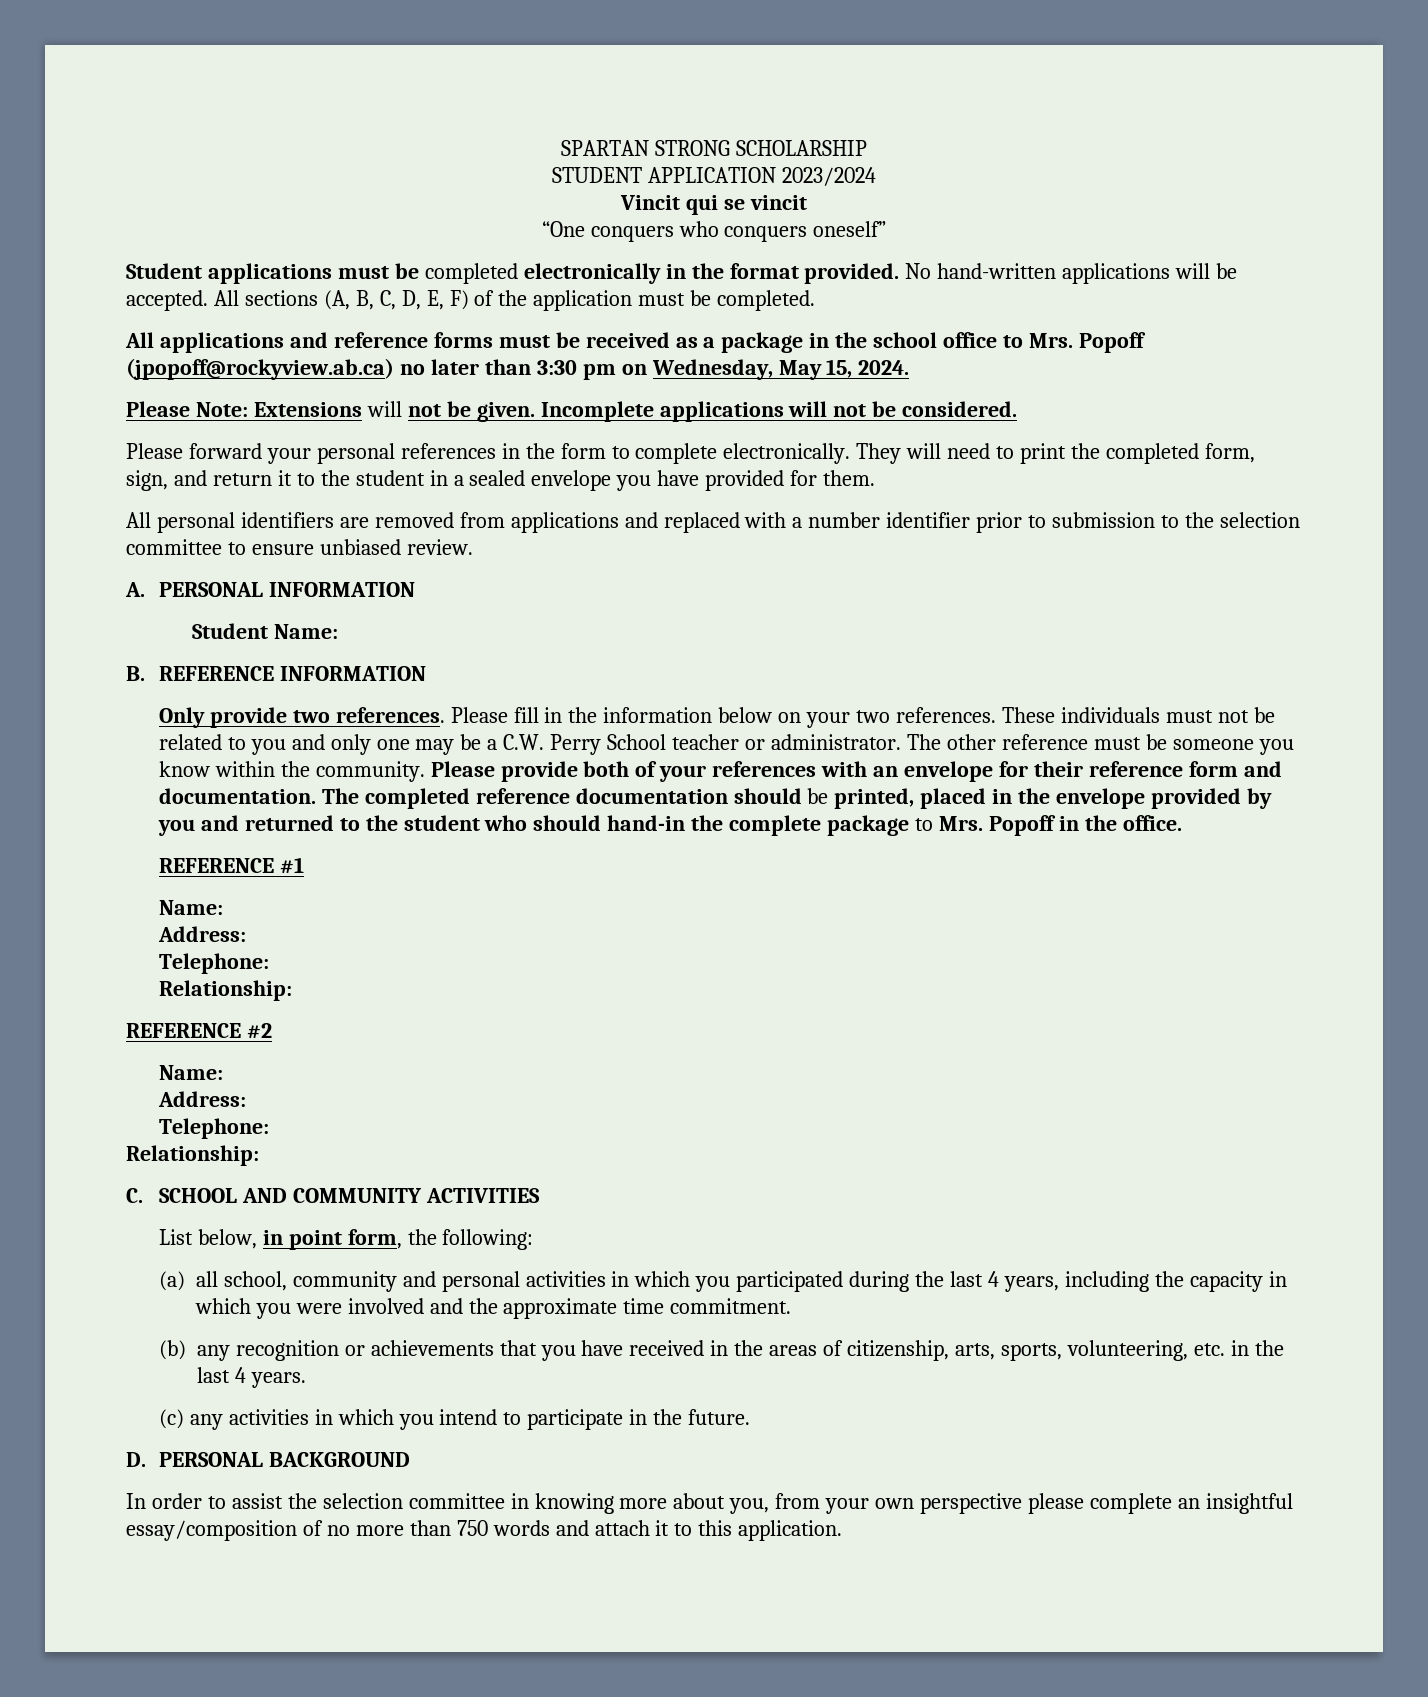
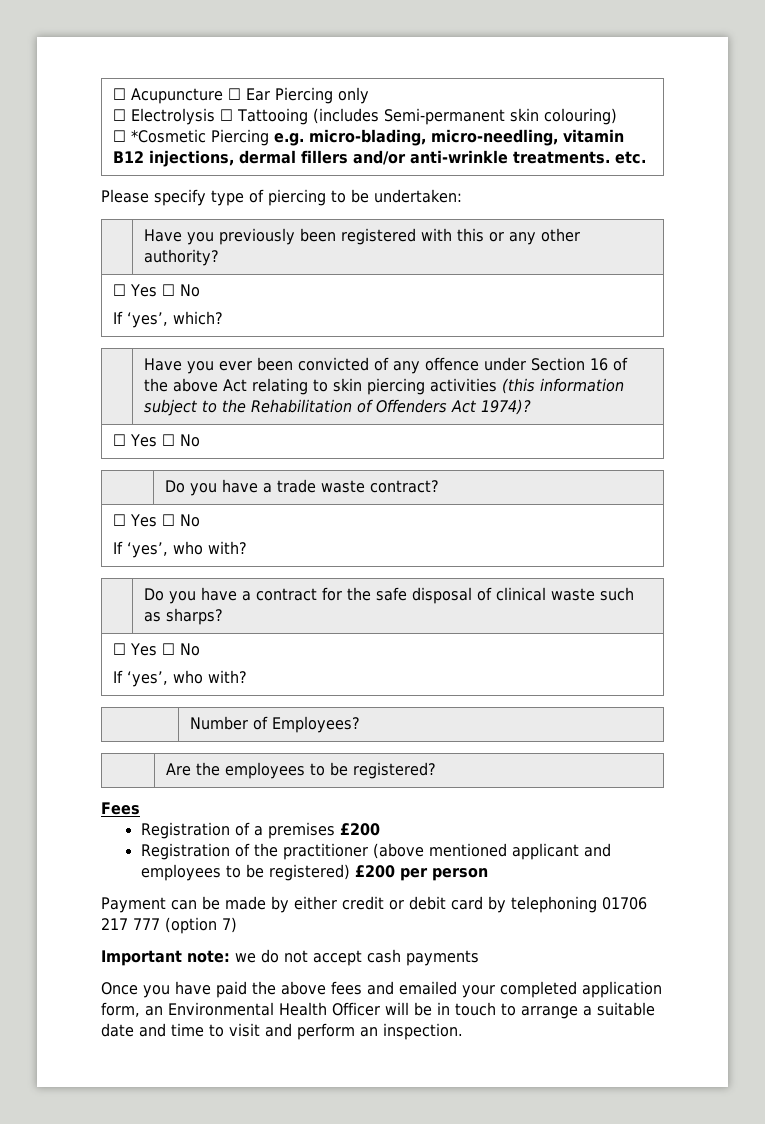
[561,140,867,156] [552,167,876,186] [620,195,807,215] [541,221,887,242] [126,263,1238,284] [126,290,816,311] [125,332,1146,353] [126,358,910,380] [126,401,1018,422] [126,443,1255,464] [126,470,876,491] [126,512,1300,533] [126,539,473,555] [125,582,415,597] [191,623,338,639] [126,666,426,681] [158,707,1275,728] [158,734,1294,755] [158,761,1282,782] [158,788,1273,809] [157,815,1182,836] [158,857,304,874] [158,900,223,915] [157,926,246,942] [158,953,269,974] [158,980,292,1001] [126,1023,272,1039] [158,1065,223,1080] [157,1091,246,1107] [158,1118,269,1139] [126,1145,259,1166] [126,1188,540,1203] [158,1229,534,1250] [158,1271,1287,1292] [194,1298,792,1319] [158,1340,1284,1361] [196,1367,306,1388] [158,1409,751,1430] [126,1452,410,1467] [126,1493,1293,1514] [126,1520,843,1541] SPARTAN STRONG SCHOLARSHIP // STUDENT APPLICATION 2023/2024 // Vincit qui se vincit // “One conquers who conquers oneself” // Student applications must be completed electronically in the format provided. No hand-written applications will be accepted. All sections (A, B, C, D, E, F) of the application must be completed. // All applications and reference forms must be received as a package in the school office to Mrs. Popoff (jpopoff@rockyview.ab.ca) no later than 3:30 pm on Wednesday, May 15, 2024. // Please Note: Extensions will not be given. Incomplete applications will not be considered. // Please forward your personal references in the form to complete electronically. They will need to print the completed form, sign, and return it to the student in a sealed envelope you have provided for them. // All personal identifiers are removed from applications and replaced with a number identifier prior to submission to the selection committee to ensure unbiased review. // A. PERSONAL INFORMATION // Student Name: // B. REFERENCE INFORMATION // Only provide two references. Please fill in the information below on your two references. These individuals must not be related to you and only one may be a C.W. Perry School teacher or administrator. The other reference must be someone you know within the community. Please provide both of your references with an envelope for their reference form and documentation. The completed reference documentation should be printed, placed in the envelope provided by you and returned to the student who should hand-in the complete package to Mrs. Popoff in the office. // REFERENCE #1 // Name: // Address: // Telephone: // Relationship: // REFERENCE #2 // Name: // Address: // Telephone: // Relationship: // C. SCHOOL AND COMMUNITY ACTIVITIES // List below, in point form, the following: // (a) all school, community and personal activities in which you participated during the last 4 years, including the capacity in which you were involved and the approximate time commitment. // (b) any recognition or achievements that you have received in the areas of citizenship, arts, sports, volunteering, etc. in the last 4 years. // (c) any activities in which you intend to participate in the future. // D. PERSONAL BACKGROUND // In order to assist the selection committee in knowing more about you, from your own perspective please complete an insightful essay/composition of no more than 750 words and attach it to this application. -> [112,87,369,104] [112,108,617,125] [112,129,624,146] [112,150,646,167] [101,189,462,206] [143,228,580,245] [143,249,219,266] [112,284,200,297] [112,311,223,328] [143,357,628,374] [143,378,624,395] [143,399,531,416] [112,434,200,447] [164,479,439,496] [112,514,200,527] [112,541,247,558] [143,587,634,604] [143,608,223,625] [112,643,200,656] [112,670,247,687] [189,716,360,733] [165,762,436,779] [101,802,140,815] [140,822,380,839] [140,843,611,860] [140,864,488,881] [101,896,647,913] [101,917,237,934] [101,949,479,966] [101,981,662,998] [101,1002,655,1019] [101,1023,463,1040] ☐ Acupuncture ☐ Ear Piercing only // ☐ Electrolysis ☐ Tattooing (includes Semi-permanent skin colouring) // ☐ *Cosmetic Piercing e.g. micro-blading, micro-needling, vitamin B12 injections, dermal fillers and/or anti-wrinkle treatments. etc. // Please specify type of piercing to be undertaken: // | Have you previously been registered with this or any other authority? // ☐ Yes ☐ No // If ‘yes’, which? // | Have you ever been convicted of any offence under Section 16 of the above Act relating to skin piercing activities (this information subject to the Rehabilitation of Offenders Act 1974)? // ☐ Yes ☐ No // | Do you have a trade waste contract? // ☐ Yes ☐ No // If ‘yes’, who with? // | Do you have a contract for the safe disposal of clinical waste such as sharps? // ☐ Yes ☐ No // If ‘yes’, who with? // | Number of Employees? // | Are the employees to be registered? // Fees // Registration of a premises £200 // Registration of the practitioner (above mentioned applicant and employees to be registered) £200 per person // Payment can be made by either credit or debit card by telephoning 01706 217 777 (option 7) // Important note: we do not accept cash payments // Once you have paid the above fees and emailed your completed application form, an Environmental Health Officer will be in touch to arrange a suitable date and time to visit and perform an inspection.

